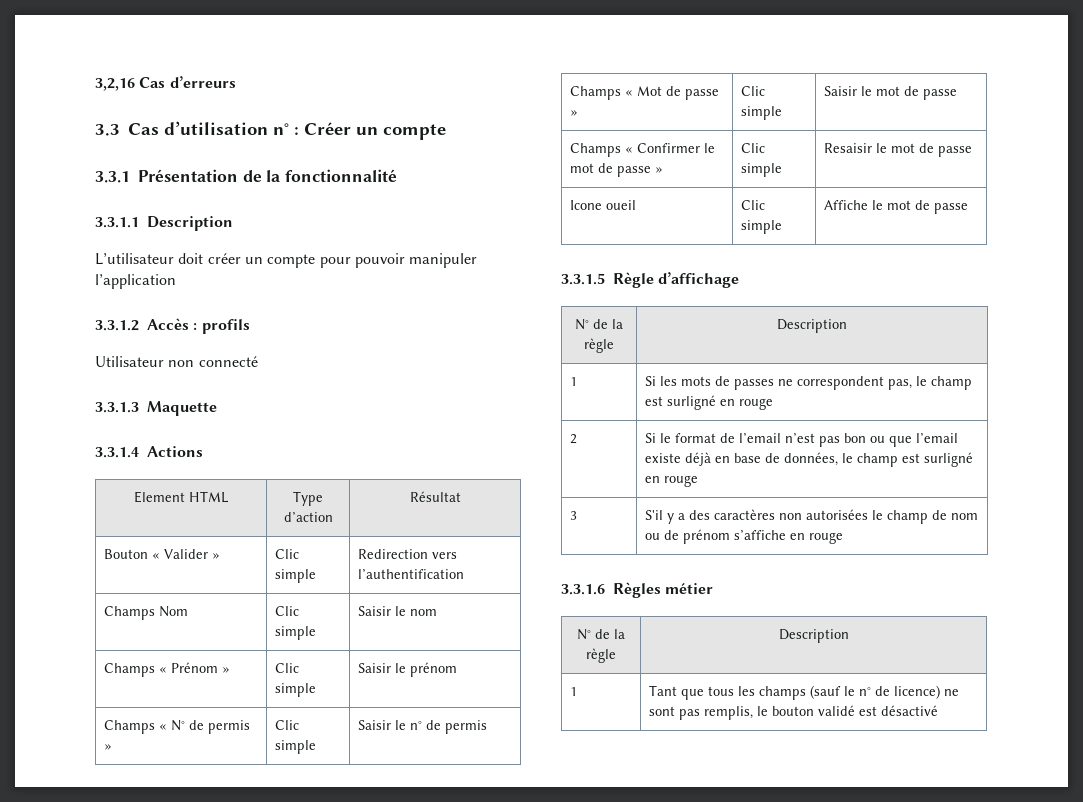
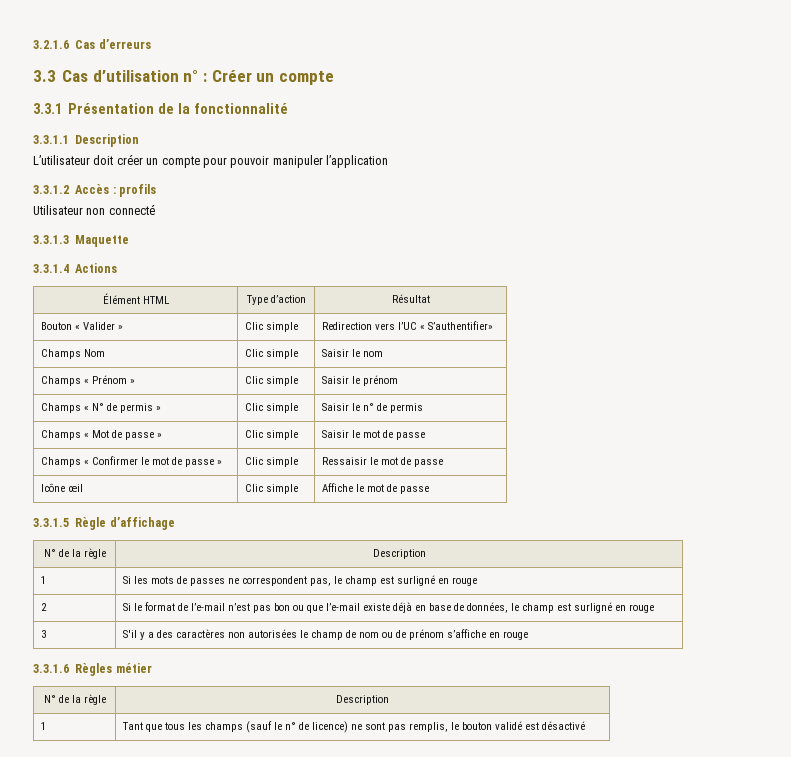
[95,78,135,91] 3,2,16 -> [33,40,69,49] 3.2.1.6
[134,491,185,503] Element -> [102,293,140,304] Élément
[357,569,464,579] l’authentification -> [398,321,494,330] l’UC « S’authentifier»
[823,143,972,157] [569,200,636,210] Resaisir le mot de passe // Icone oueil -> [322,457,444,467] [41,483,84,492] Ressaisir le mot de passe // Icône œil
[738,433,781,443] l’email -> [191,603,226,611] l’e-mail
[915,433,958,443] l’email -> [326,603,361,611] l’e-mail

